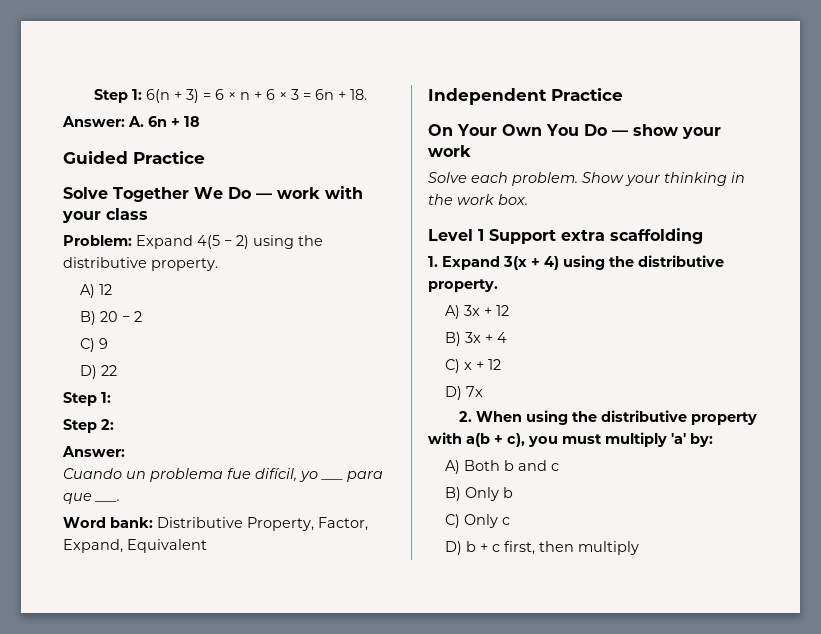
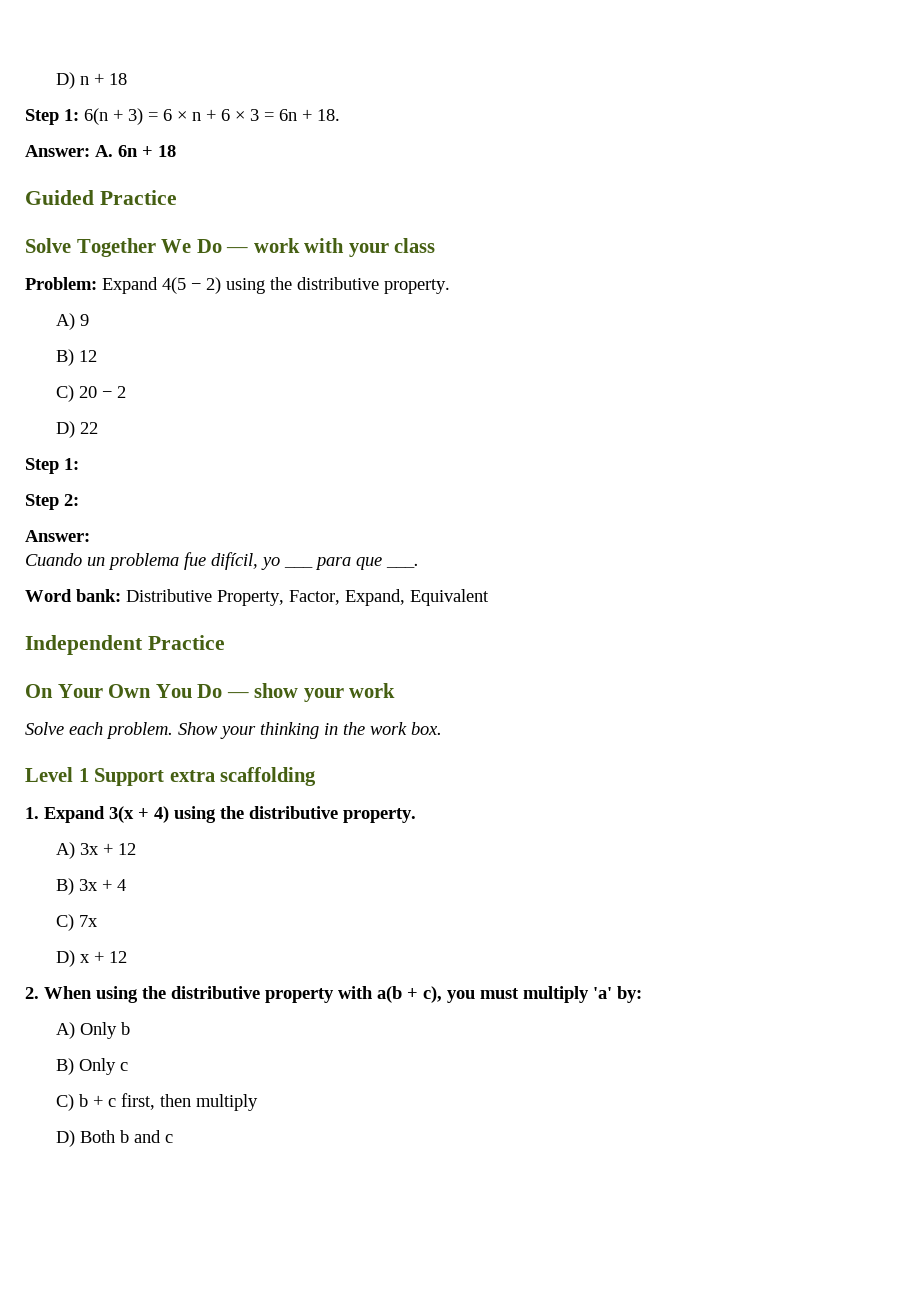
(93, 96) none -> [55,72,127,89] D) n + 18 //
[98,284,112,295] [79,311,96,325] 12 // B) -> [79,314,89,326] [55,349,97,366] [55,385,74,402] 9 // B) 12 // C)
[79,338,108,352] // C) 9 -> (126, 392) none
(460, 366) none -> [78,915,98,927] [55,950,75,967] 7x // D)
[444,386,483,400] // D) 7x -> (127, 957) none
[463,460,559,471] Both b and c -> [79,1022,130,1039] Only b
[502,487,513,498] [444,514,510,528] [444,541,462,555] b // C) Only c // D) -> [119,1062,128,1071] [55,1094,74,1111] c // C)
(639, 548) none -> [55,1130,173,1147] // D) Both b and c

